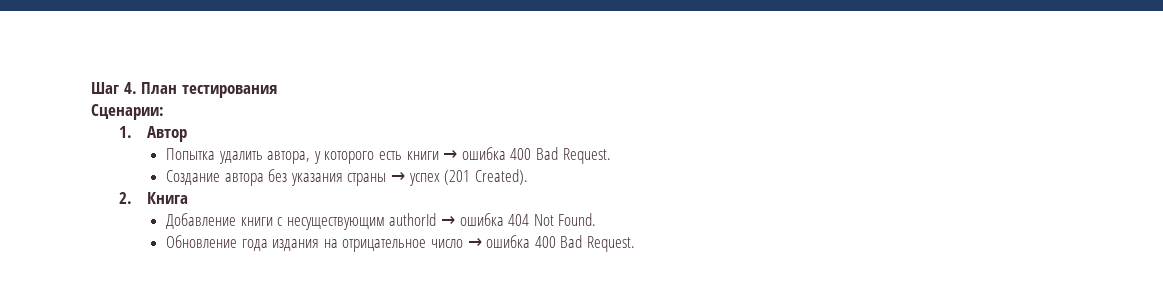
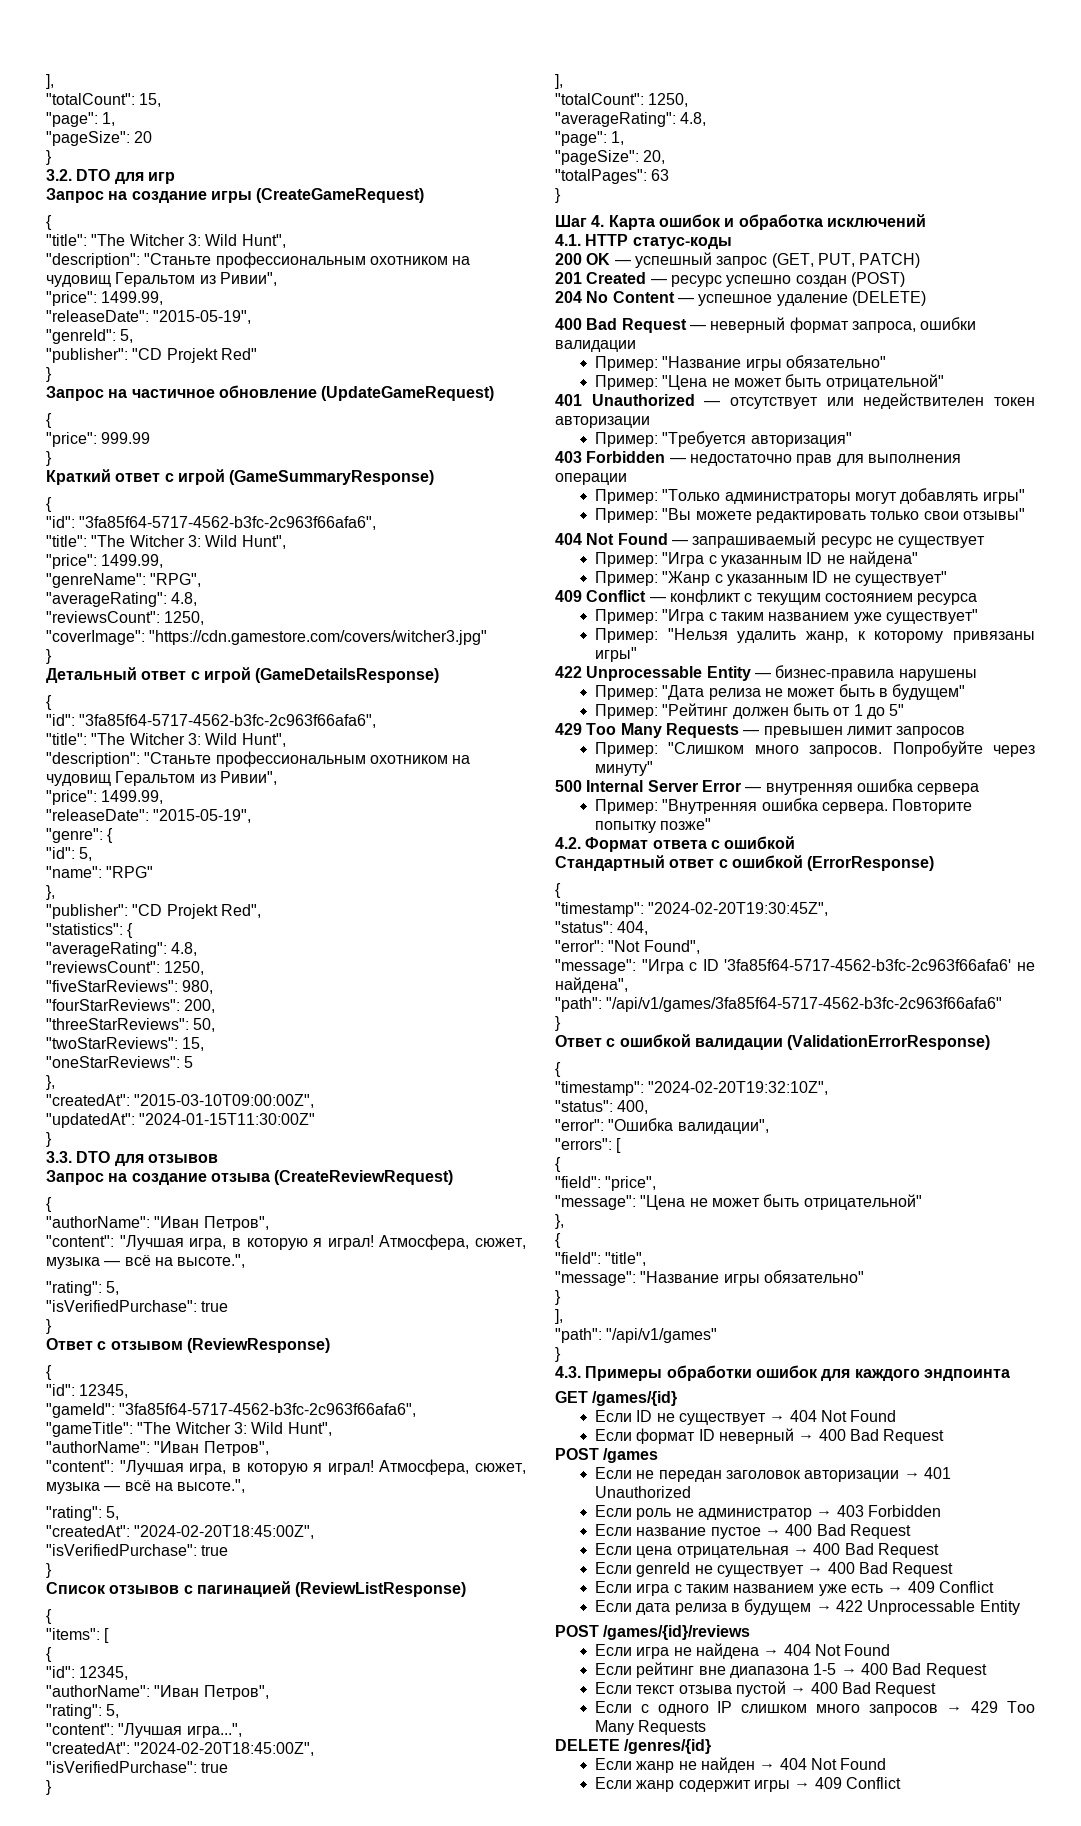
[91,82,277,98] [91,104,164,120] [119,126,188,142] [166,147,611,164] [166,169,528,186] [119,192,189,204] [166,213,597,230] [166,235,635,252] Шаг 4. План тестирования // Сценарии: // 1. Автор // Попытка удалить автора, у которого есть книги → ошибка 400 Bad Request. // Создание автора без указания страны → успех (201 Created). // 2. Книга // Добавление книги с несуществующим authorId → ошибка 404 Not Found. // Обновление года издания на отрицательное число → ошибка 400 Bad Request. -> [46,74,54,89] [46,93,162,107] [46,112,116,127] [46,131,153,146] [46,150,52,165] [46,169,175,184] [46,188,425,203] [46,215,52,230] [46,234,286,248] [46,252,471,268] [46,272,277,287] [46,291,164,306] [46,310,252,324] [46,329,134,344] [46,348,257,363] [46,367,52,382] [46,385,495,401] [46,413,52,428] [46,432,151,447] [46,451,52,466] [46,469,435,485] [46,497,52,512] [46,516,377,530] [46,535,286,549] [46,554,164,569] [46,573,202,588] [46,592,198,607] [46,611,205,625] [46,630,488,645] [46,649,52,664] [46,667,440,683] [46,695,52,710] [46,714,377,728] [46,733,286,747] [46,751,471,767] [46,771,277,786] [46,790,164,805] [46,809,252,823] [46,828,114,843] [46,847,93,861] [46,866,154,878] [46,885,55,900] [46,904,261,919] [46,923,134,938] [46,942,198,957] [46,961,205,975] [46,980,214,994] [46,999,216,1013] [46,1018,216,1032] [46,1037,205,1051] [46,1056,194,1068] [46,1075,55,1090] [46,1094,315,1108] [46,1113,316,1128] [46,1132,52,1147] [46,1151,218,1166] [46,1170,454,1185] [46,1197,52,1212] [46,1216,269,1231] [46,1234,526,1250] [46,1254,246,1269] [46,1281,120,1296] [46,1300,229,1312] [46,1319,52,1334] [46,1338,330,1353] [46,1365,52,1380] [46,1384,129,1398] [46,1403,417,1418] [46,1422,332,1437] [46,1441,269,1456] [46,1459,526,1475] [46,1479,246,1494] [46,1506,120,1521] [46,1525,315,1539] [46,1544,229,1556] [46,1563,52,1578] [46,1581,467,1597] [46,1609,52,1624] [46,1628,110,1643] [46,1647,52,1662] [46,1666,129,1680] [46,1685,269,1700] [46,1704,120,1719] [46,1723,242,1738] [46,1742,315,1756] [46,1761,229,1773] [46,1780,52,1795] [555,74,563,89] [555,93,689,107] [555,112,707,127] [555,131,625,146] [555,150,666,165] [555,169,670,184] [555,188,561,203] [555,214,926,230] [555,234,732,249] [555,252,921,268] [555,272,905,287] [555,291,926,306] [555,317,977,333] [555,340,636,352] [594,355,886,371] [594,374,944,390] [555,393,1035,409] [555,416,650,428] [594,431,852,447] [555,451,961,466] [555,473,627,485] [594,488,1025,504] [594,508,1025,523] [555,532,986,548] [594,551,918,567] [594,571,947,586] [555,589,978,605] [594,609,978,624] [594,628,1035,643] [594,647,637,662] [555,665,977,681] [594,684,966,700] [594,703,905,719] [555,723,966,738] [594,741,1035,757] [594,761,653,776] [555,779,980,795] [594,798,973,814] [594,818,712,833] [555,836,796,852] [555,855,935,871] [555,883,561,898] [555,902,829,917] [555,921,649,935] [555,940,700,954] [555,959,1035,974] [555,977,628,993] [555,997,1003,1012] [555,1016,561,1031] [555,1034,991,1050] [555,1062,561,1077] [555,1081,829,1096] [555,1100,649,1114] [555,1118,769,1134] [555,1138,622,1153] [555,1157,561,1172] [555,1176,657,1191] [555,1194,922,1210] [555,1214,564,1229] [555,1233,561,1248] [555,1252,647,1266] [555,1270,864,1286] [555,1290,561,1305] [555,1309,563,1324] [555,1328,718,1343] [555,1347,561,1362] [555,1365,1010,1381] [555,1391,678,1406] [594,1410,897,1425] [594,1428,945,1444] [555,1448,659,1463] [594,1467,951,1482] [594,1486,691,1498] [594,1505,941,1520] [594,1524,911,1539] [594,1543,939,1558] [594,1562,954,1577] [594,1581,994,1596] [594,1599,1020,1615] [555,1625,751,1640] [594,1643,891,1659] [594,1662,987,1678] [594,1681,937,1697] [594,1701,1035,1716] [594,1720,707,1735] [555,1739,712,1754] [594,1757,887,1773] [594,1777,901,1792] ], // "totalCount": 15, // "page": 1, // "pageSize": 20 // } // 3.2. DTO для игр // Запрос на создание игры (CreateGameRequest) // { // "title": "The Witcher 3: Wild Hunt", // "description": "Станьте профессиональным охотником на чудовищ Геральтом из Ривии", // "price": 1499.99, // "releaseDate": "2015-05-19", // "genreId": 5, // "publisher": "CD Projekt Red" // } // Запрос на частичное обновление (UpdateGameRequest) // { // "price": 999.99 // } // Краткий ответ с игрой (GameSummaryResponse) // { // "id": "3fa85f64-5717-4562-b3fc-2c963f66afa6", // "title": "The Witcher 3: Wild Hunt", // "price": 1499.99, // "genreName": "RPG", // "averageRating": 4.8, // "reviewsCount": 1250, // "coverImage": "https://cdn.gamestore.com/covers/witcher3.jpg" // } // Детальный ответ с игрой (GameDetailsResponse) // { // "id": "3fa85f64-5717-4562-b3fc-2c963f66afa6", // "title": "The Witcher 3: Wild Hunt", // "description": "Станьте профессиональным охотником на чудовищ Геральтом из Ривии", // "price": 1499.99, // "releaseDate": "2015-05-19", // "genre": { // "id": 5, // "name": "RPG" // }, // "publisher": "CD Projekt Red", // "statistics": { // "averageRating": 4.8, // "reviewsCount": 1250, // "fiveStarReviews": 980, // "fourStarReviews": 200, // "threeStarReviews": 50, // "twoStarReviews": 15, // "oneStarReviews": 5 // }, // "createdAt": "2015-03-10T09:00:00Z", // "updatedAt": "2024-01-15T11:30:00Z" // } // 3.3. DTO для отзывов // Запрос на создание отзыва (CreateReviewRequest) // { // "authorName": "Иван Петров", // "content": "Лучшая игра, в которую я играл! Атмосфера, сюжет, музыка — всё на высоте.", // "rating": 5, // "isVerifiedPurchase": true // } // Ответ с отзывом (ReviewResponse) // { // "id": 12345, // "gameId": "3fa85f64-5717-4562-b3fc-2c963f66afa6", // "gameTitle": "The Witcher 3: Wild Hunt", // "authorName": "Иван Петров", // "content": "Лучшая игра, в которую я играл! Атмосфера, сюжет, музыка — всё на высоте.", // "rating": 5, // "createdAt": "2024-02-20T18:45:00Z", // "isVerifiedPurchase": true // } // Список отзывов с пагинацией (ReviewListResponse) // { // "items": [ // { // "id": 12345, // "authorName": "Иван Петров", // "rating": 5, // "content": "Лучшая игра...", // "createdAt": "2024-02-20T18:45:00Z", // "isVerifiedPurchase": true // } // ], // "totalCount": 1250, // "averageRating": 4.8, // "page": 1, // "pageSize": 20, // "totalPages": 63 // } // Шаг 4. Карта ошибок и обработка исключений // 4.1. HTTP статус-коды // 200 OK — успешный запрос (GET, PUT, PATCH) // 201 Created — ресурс успешно создан (POST) // 204 No Content — успешное удаление (DELETE) // 400 Bad Request — неверный формат запроса, ошибки валидации // Пример: "Название игры обязательно" // Пример: "Цена не может быть отрицательной" // 401 Unauthorized — отсутствует или недействителен токен авторизации // Пример: "Требуется авторизация" // 403 Forbidden — недостаточно прав для выполнения операции // Пример: "Только администраторы могут добавлять игры" // Пример: "Вы можете редактировать только свои отзывы" // 404 Not Found — запрашиваемый ресурс не существует // Пример: "Игра с указанным ID не найдена" // Пример: "Жанр с указанным ID не существует" // 409 Conflict — конфликт с текущим состоянием ресурса // Пример: "Игра с таким названием уже существует" // Пример: "Нельзя удалить жанр, к которому привязаны игры" // 422 Unprocessable Entity — бизнес-правила нарушены // Пример: "Дата релиза не может быть в будущем" // Пример: "Рейтинг должен быть от 1 до 5" // 429 Too Many Requests — превышен лимит запросов // Пример: "Слишком много запросов. Попробуйте через минуту" // 500 Internal Server Error — внутренняя ошибка сервера // Пример: "Внутренняя ошибка сервера. Повторите попытку позже" // 4.2. Формат ответа с ошибкой // Стандартный ответ с ошибкой (ErrorResponse) // { // "timestamp": "2024-02-20T19:30:45Z", // "status": 404, // "error": "Not Found", // "message": "Игра с ID '3fa85f64-5717-4562-b3fc-2c963f66afa6' не найдена", // "path": "/api/v1/games/3fa85f64-5717-4562-b3fc-2c963f66afa6" // } // Ответ с ошибкой валидации (ValidationErrorResponse) // { // "timestamp": "2024-02-20T19:32:10Z", // "status": 400, // "error": "Ошибка валидации", // "errors": [ // { // "field": "price", // "message": "Цена не может быть отрицательной" // }, // { // "field": "title", // "message": "Название игры обязательно" // } // ], // "path": "/api/v1/games" // } // 4.3. Примеры обработки ошибок для каждого эндпоинта // GET /games/{id} // Если ID не существует → 404 Not Found // Если формат ID неверный → 400 Bad Request // POST /games // Если не передан заголовок авторизации → 401 Unauthorized // Если роль не администратор → 403 Forbidden // Если название пустое → 400 Bad Request // Если цена отрицательная → 400 Bad Request // Если genreId не существует → 400 Bad Request // Если игра с таким названием уже есть → 409 Conflict // Если дата релиза в будущем → 422 Unprocessable Entity // POST /games/{id}/reviews // Если игра не найдена → 404 Not Found // Если рейтинг вне диапазона 1-5 → 400 Bad Request // Если текст отзыва пустой → 400 Bad Request // Если с одного IP слишком много запросов → 429 Too Many Requests // DELETE /genres/{id} // Если жанр не найден → 404 Not Found // Если жанр содержит игры → 409 Conflict

